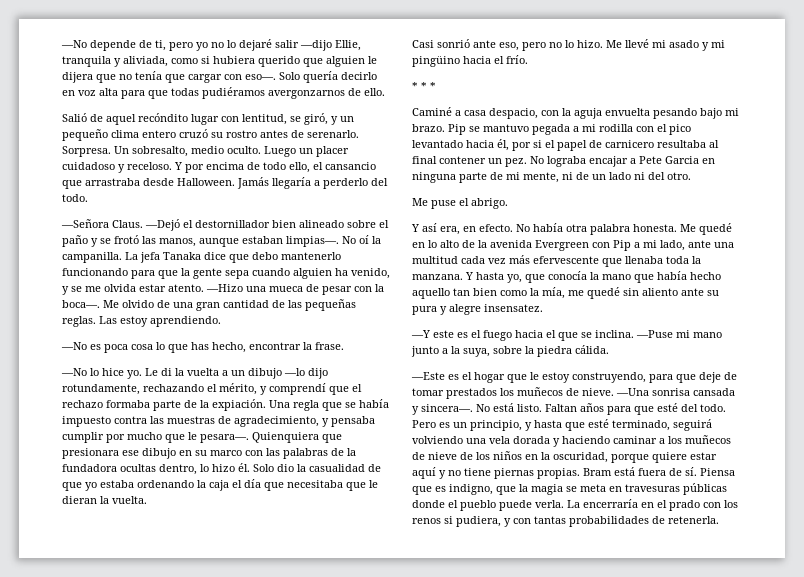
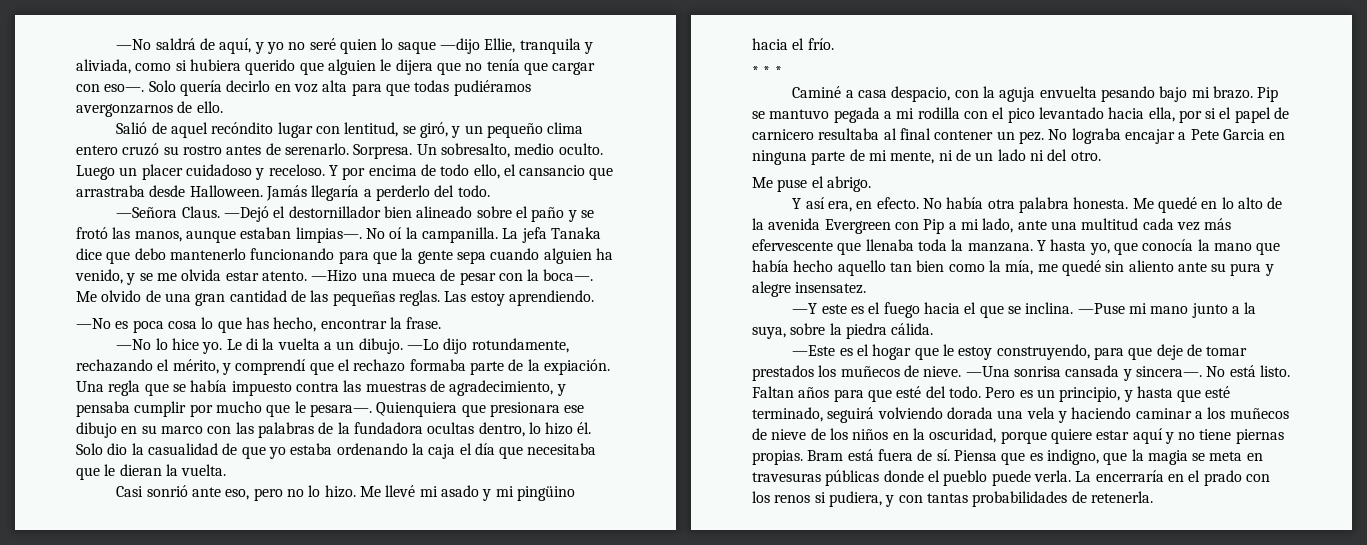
[61,39,299,51] —No depende de ti, pero yo no lo dejaré salir -> [116,38,436,54] —No saldrá de aquí, y yo no seré quien lo saque
[248,368,305,379] dibujo —lo -> [358,338,439,354] dibujo. —Lo
[497,139,509,151] él, -> [1148,107,1175,122] ella,
(463, 440) none -> [946,407,993,419] dorada
[513,436,550,444] dorada -> (1055, 413) none

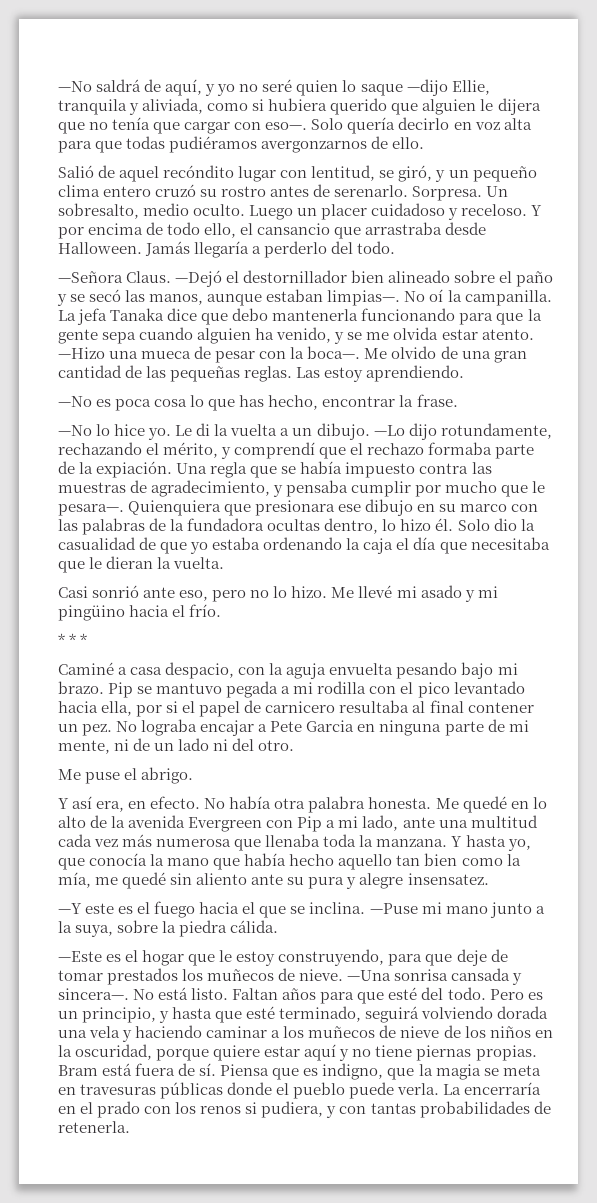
[76,227,108,239] frotó -> [89,289,122,302] secó
[169,248,246,260] mantenerlo -> [272,309,359,321] mantenerla
[752,239,833,251] efervescente -> [156,839,232,847] numerosa

